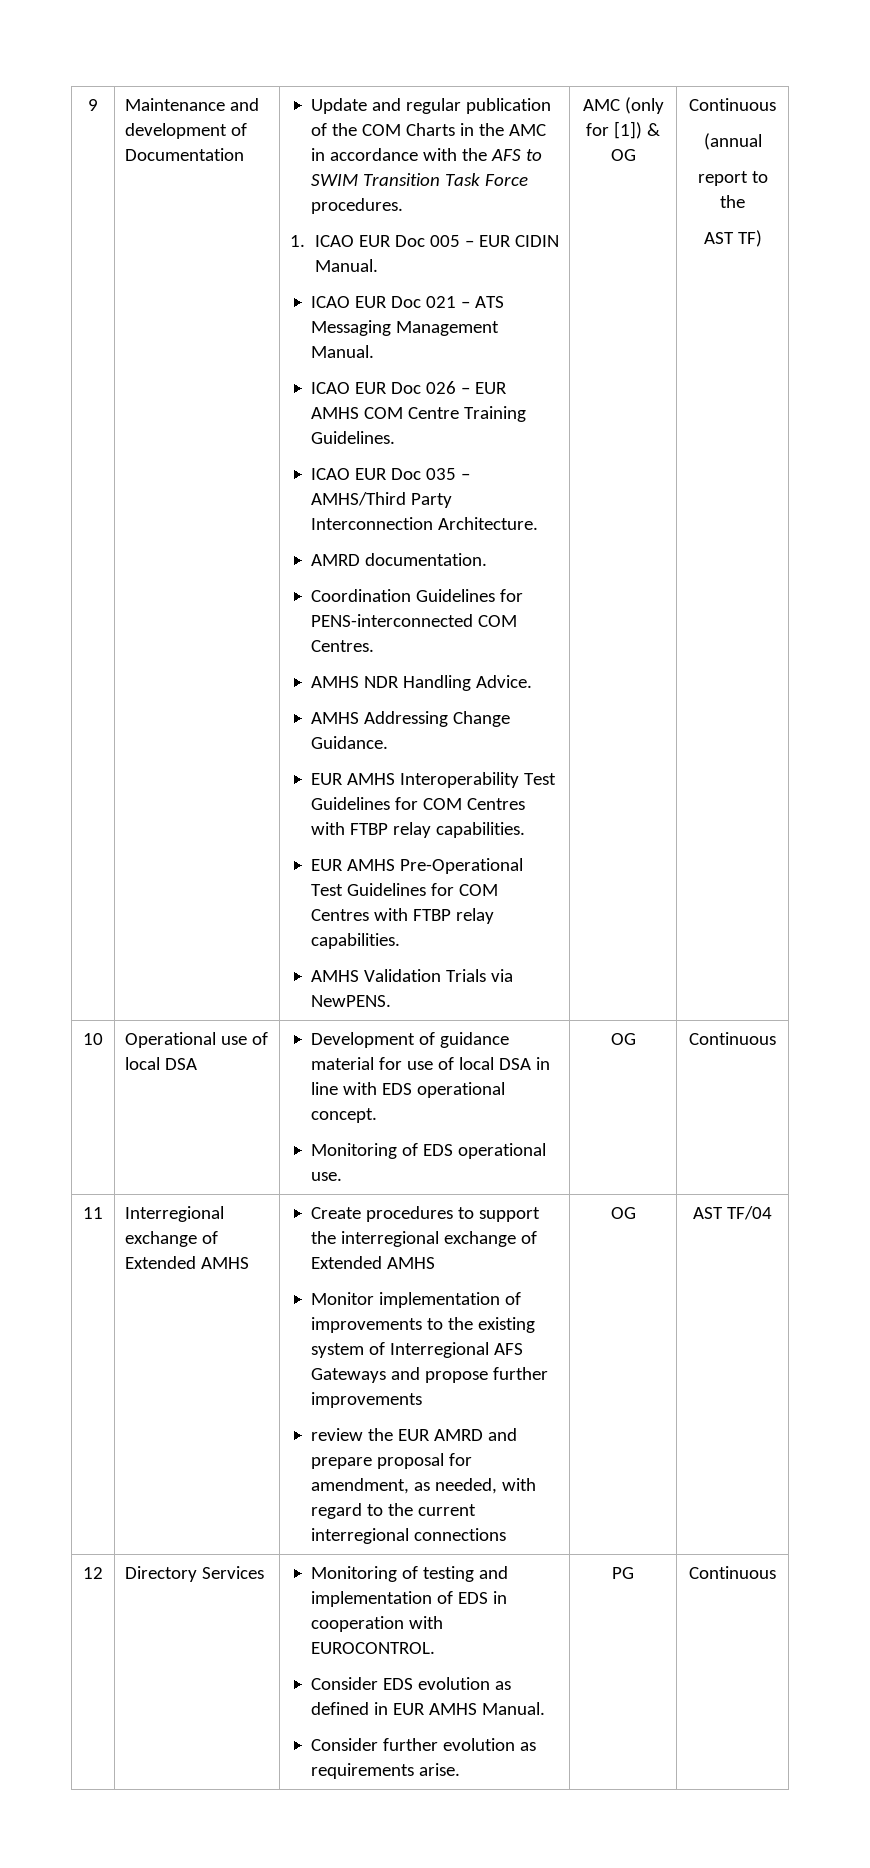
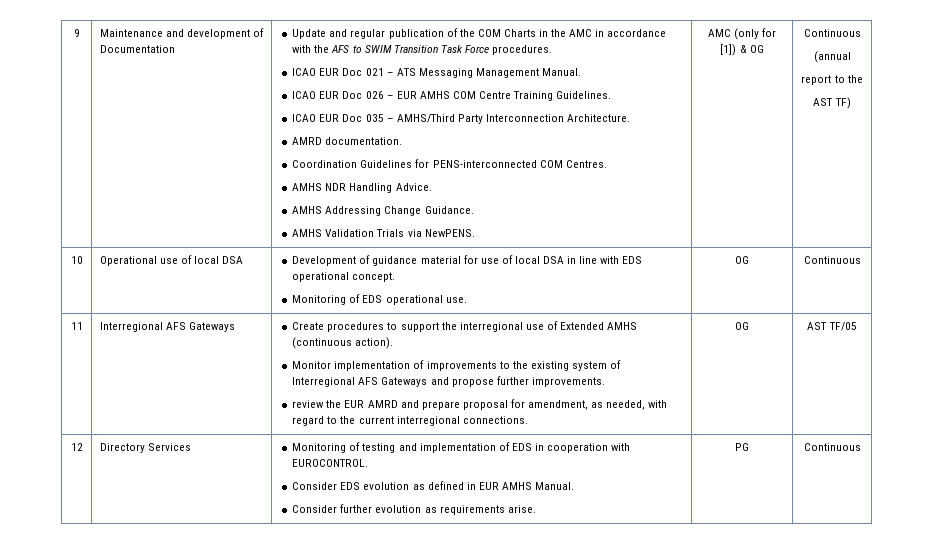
[290,235,559,247] [314,259,378,272] // 1. ICAO EUR Doc 005 – EUR CIDIN Manual. -> (553, 50) none
[310,772,556,788] [310,797,525,810] [310,822,525,838] [310,858,523,874] [310,883,498,896] [310,908,494,924] [310,933,400,949] // EUR AMHS Interoperability Test Guidelines for COM Centres with FTBP relay capabilities. // EUR AMHS Pre-Operational Test Guidelines for COM Centres with FTBP relay capabilities. -> (474, 210) none
[125,1231,219,1247] [125,1256,250,1269] exchange of Extended AMHS -> [165,322,235,332] AFS Gateways
[443,1231,537,1247] [310,1256,435,1269] exchange of Extended AMHS -> [525,321,638,330] [292,337,394,349] use of Extended AMHS (continuous action).
[310,1392,422,1408] improvements -> [531,377,605,387] improvements.
[413,1528,506,1541] connections -> [462,416,528,424] connections.
[726,1206,772,1220] TF/04 -> [828,322,857,331] TF/05

